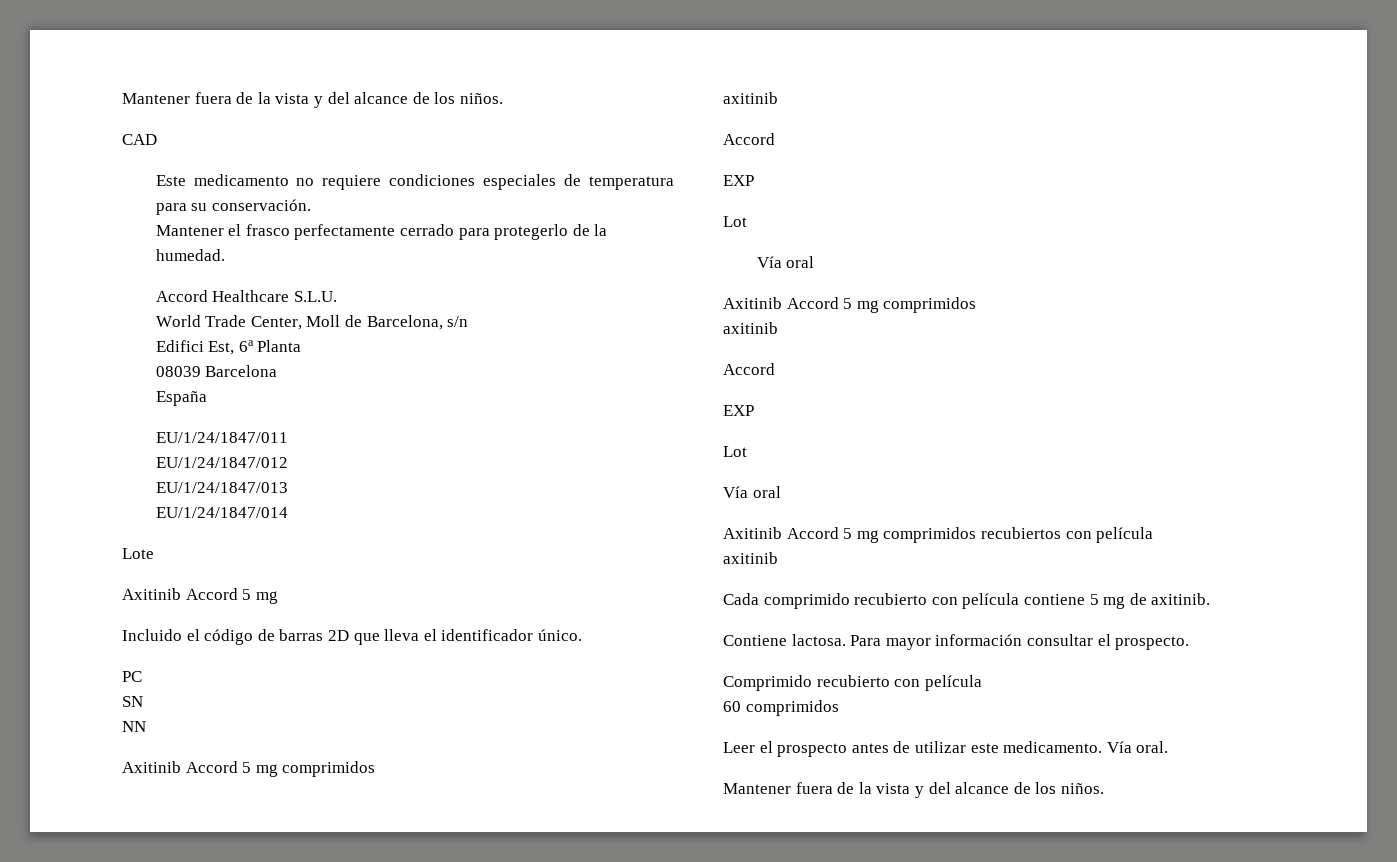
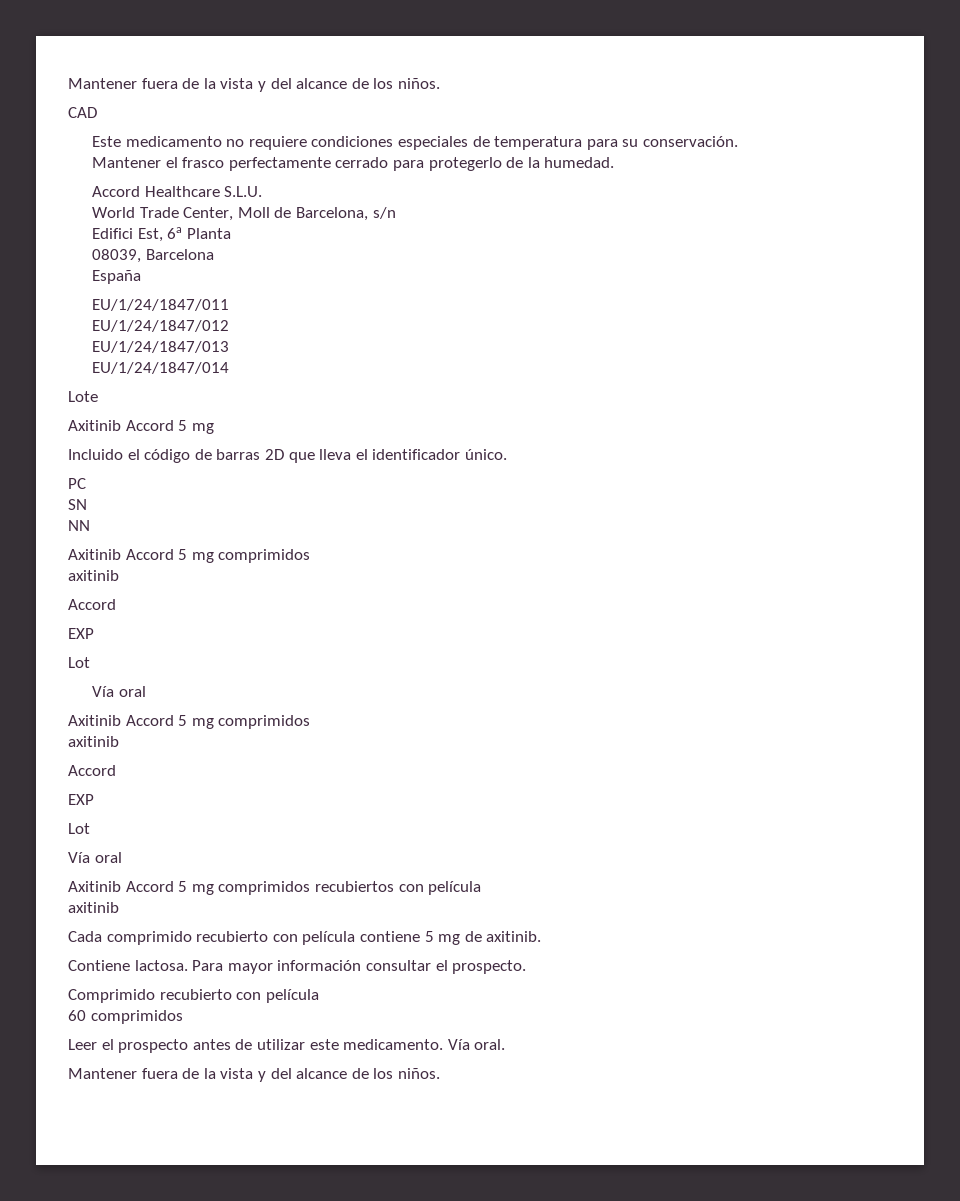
[155,366,201,377] 08039 -> [92,249,142,263] 08039,

